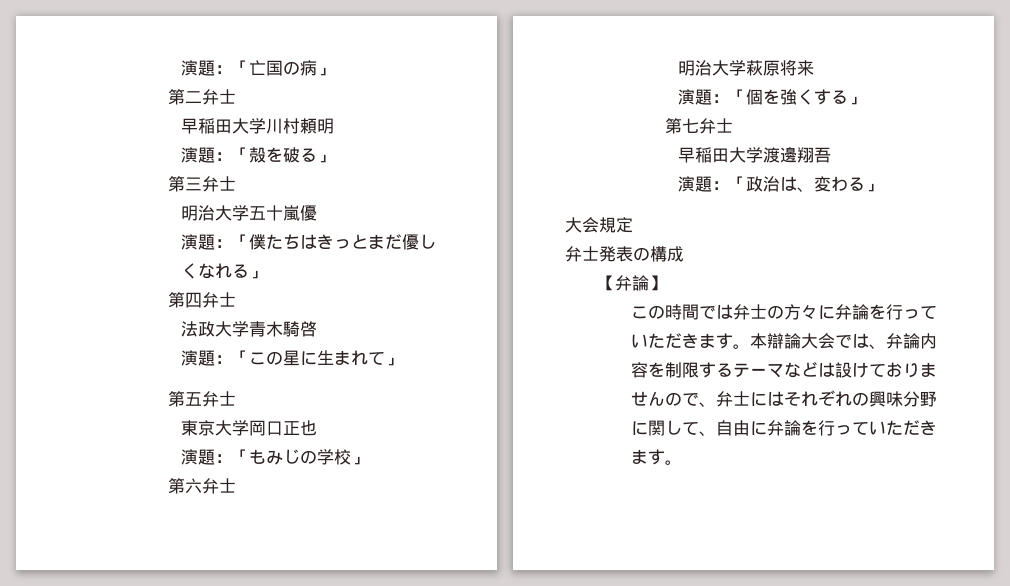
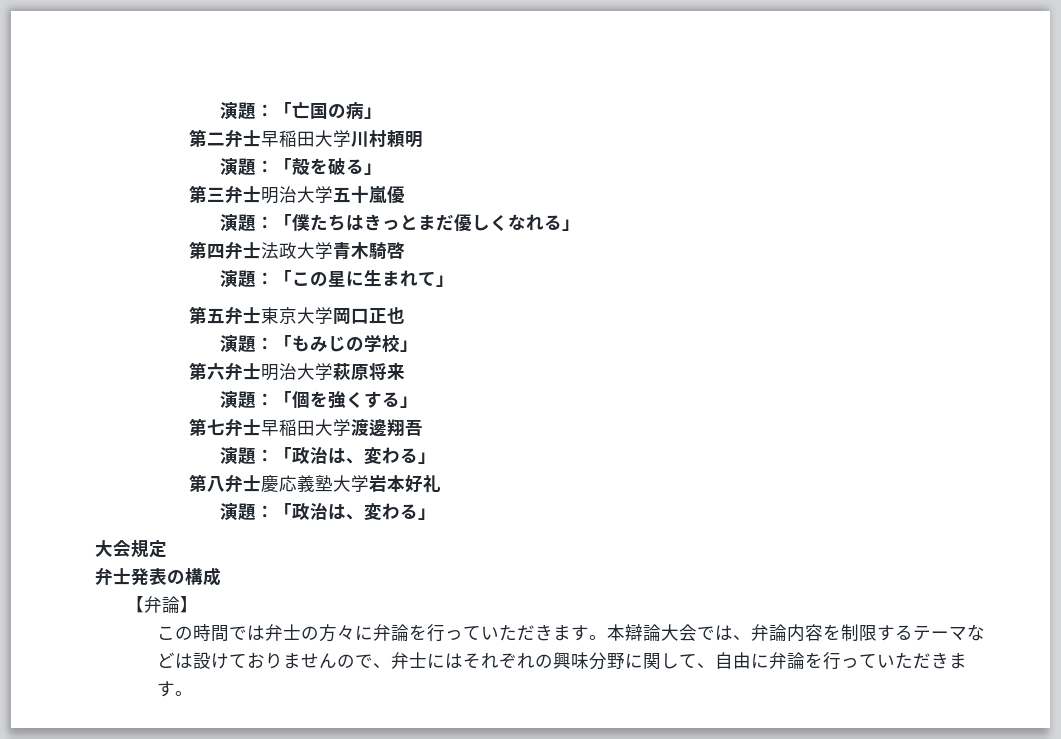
(236, 96) // -> (261, 138) none
(236, 183) // -> (261, 194) none
(236, 299) // -> (261, 250) none
(236, 398) // -> (261, 315) none
(236, 485) // -> (261, 371) none
(733, 125) // -> (261, 427) none
(883, 187) none -> [188,474,441,493] [219,503,436,521] // 第八弁士慶応義塾大学岩本好礼 // 演題：「政治は、変わる」

